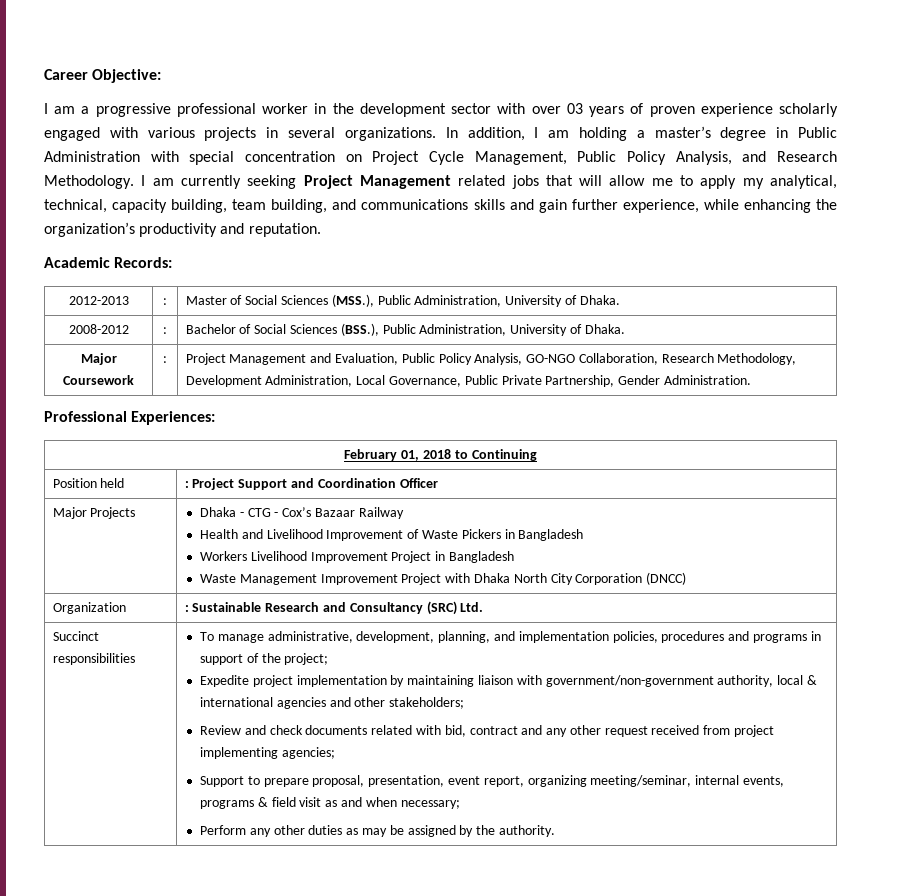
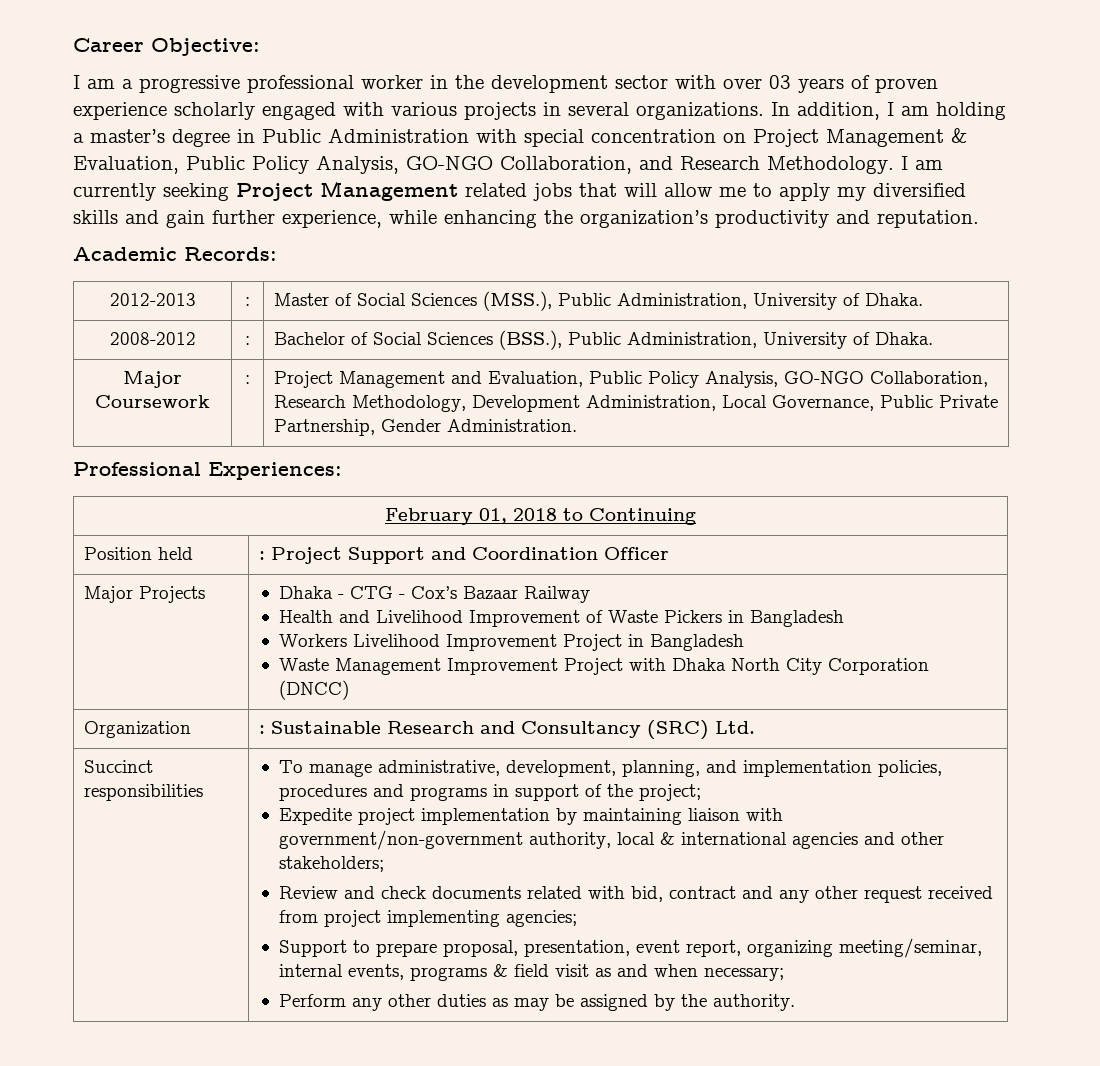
[429,151,732,165] Cycle Management, Public Policy Analysis, -> [826,128,967,147] [73,155,632,174] Management & Evaluation, Public Policy Analysis, GO-NGO Collaboration,
[770,175,837,189] [44,199,469,213] analytical, technical, capacity building, team building, and communications -> [873,183,966,197] diversified

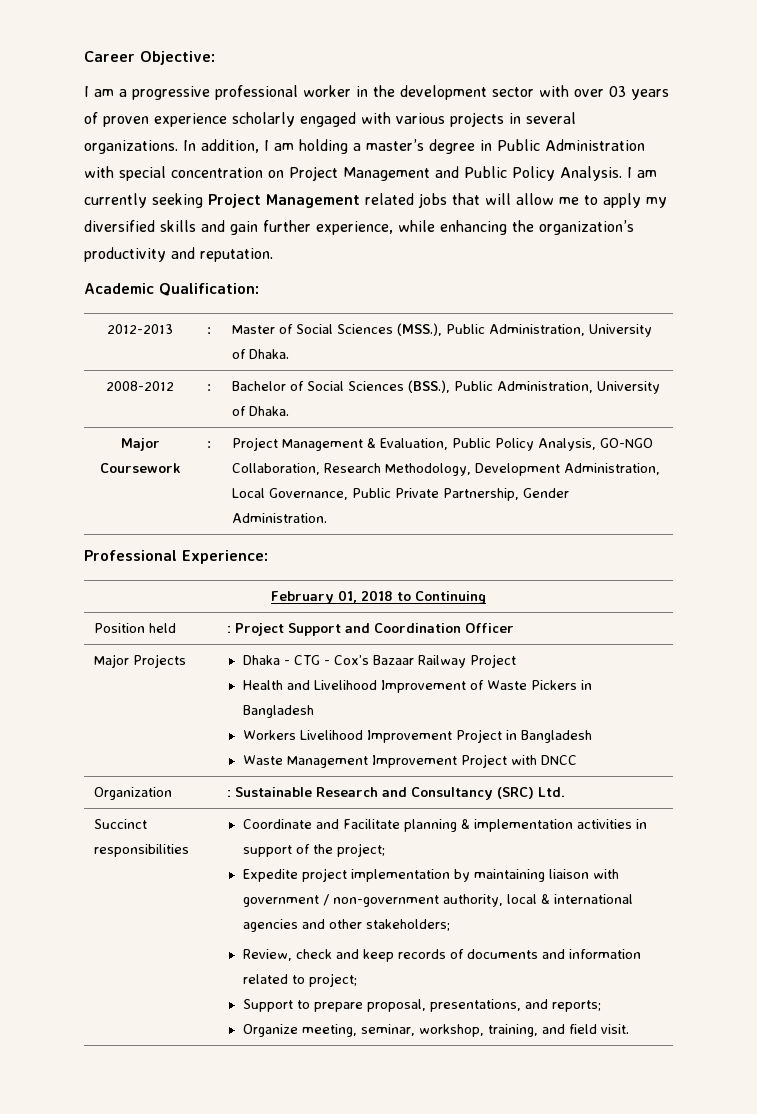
[951,128,967,143] [73,155,894,174] & Evaluation, Public Policy Analysis, GO-NGO Collaboration, and Research Methodology. -> [435,166,622,181] and Public Policy Analysis.
[184,247,277,261] Records: -> [159,283,259,296] Qualification:
[450,371,482,384] and -> [366,438,376,448] &
[208,462,342,480] Experiences: -> [182,550,268,564] Experience:
(591, 594) none -> [469,654,516,668] Project
[672,658,930,675] [279,680,350,700] Dhaka North City Corporation (DNCC) -> [540,755,577,765] DNCC
[279,760,943,777] [279,784,488,801] To manage administrative, development, planning, and implementation policies, procedures and programs -> [242,819,632,832] Coordinate and Facilitate planning & implementation activities
[279,830,524,850] government/non-government -> [242,894,439,907] government / non-government
[279,886,994,903] [279,910,578,927] [279,938,983,958] [279,964,785,981] [279,994,796,1011] Review and check documents related with bid, contract and any other request received from project implementing agencies; // Support to prepare proposal, presentation, event report, organizing meeting/seminar, internal events, programs & field visit as and when necessary; // Perform any other duties as may be assigned by the authority. -> [242,949,641,962] [242,973,357,987] [242,999,601,1012] [242,1024,629,1037] Review, check and keep records of documents and information related to project; // Support to prepare proposal, presentations, and reports; // Organize meeting, seminar, workshop, training, and field visit.

